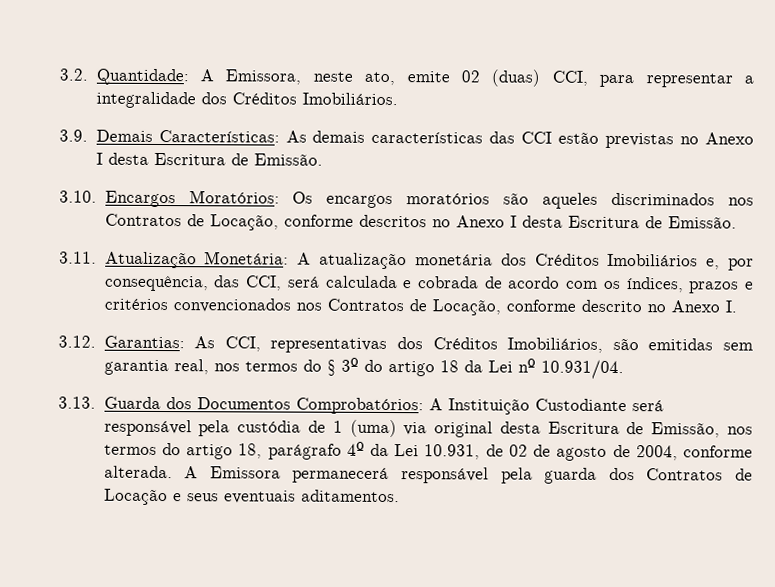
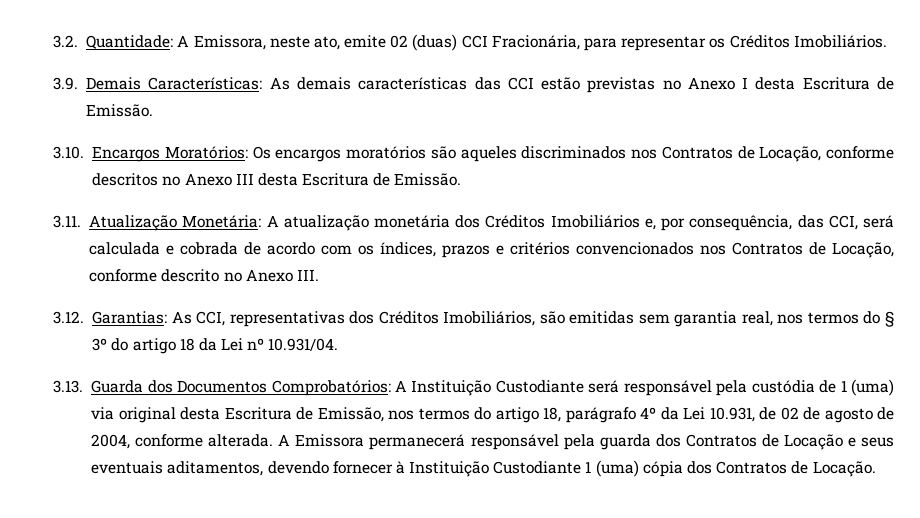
[551,70,754,88] [95,91,227,109] CCI, para representar a integralidade dos -> [461,35,726,51] CCI Fracionária, para representar os
[509,215,517,228] I -> [235,173,254,185] III
[724,300,737,313] I. -> [296,269,319,281] III.
[300,489,400,503] aditamentos. -> [167,460,876,477] aditamentos, devendo fornecer à Instituição Custodiante 1 (uma) cópia dos Contratos de Locação.

